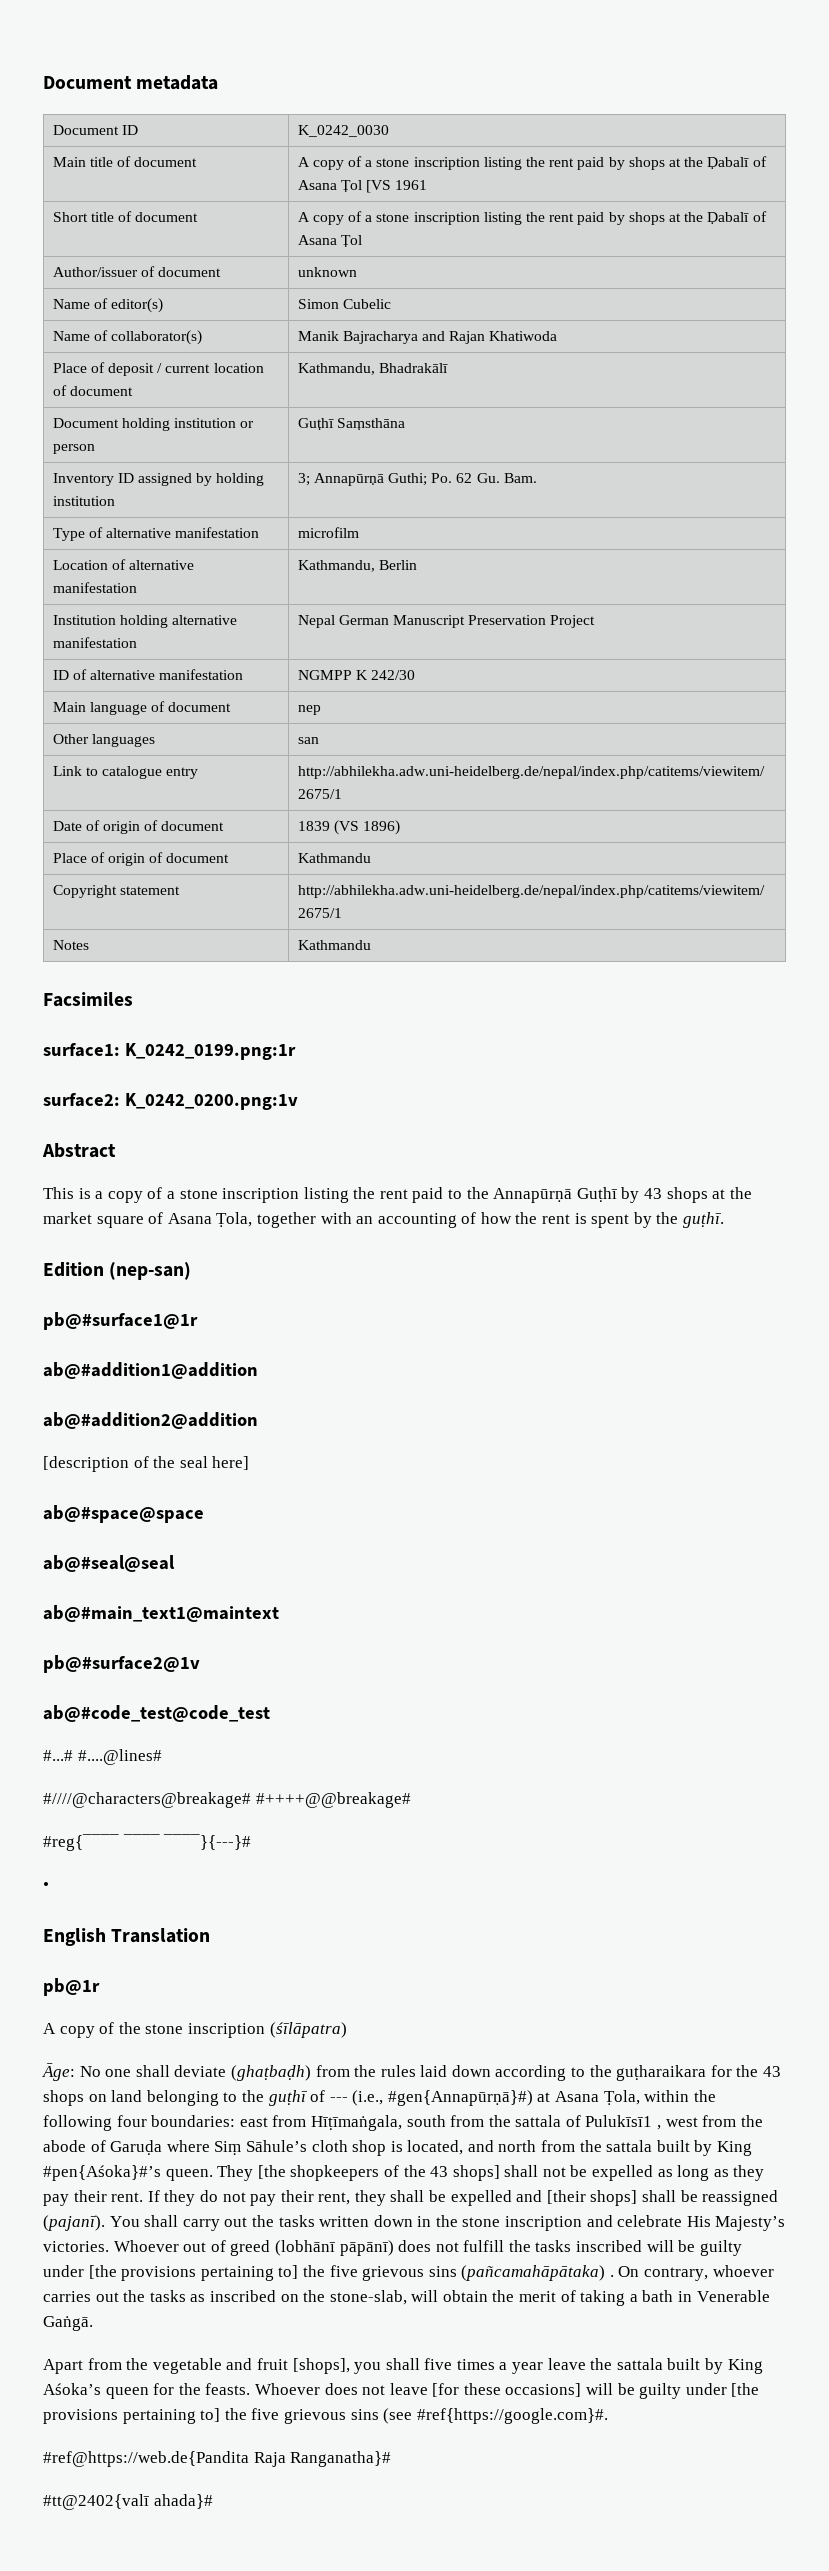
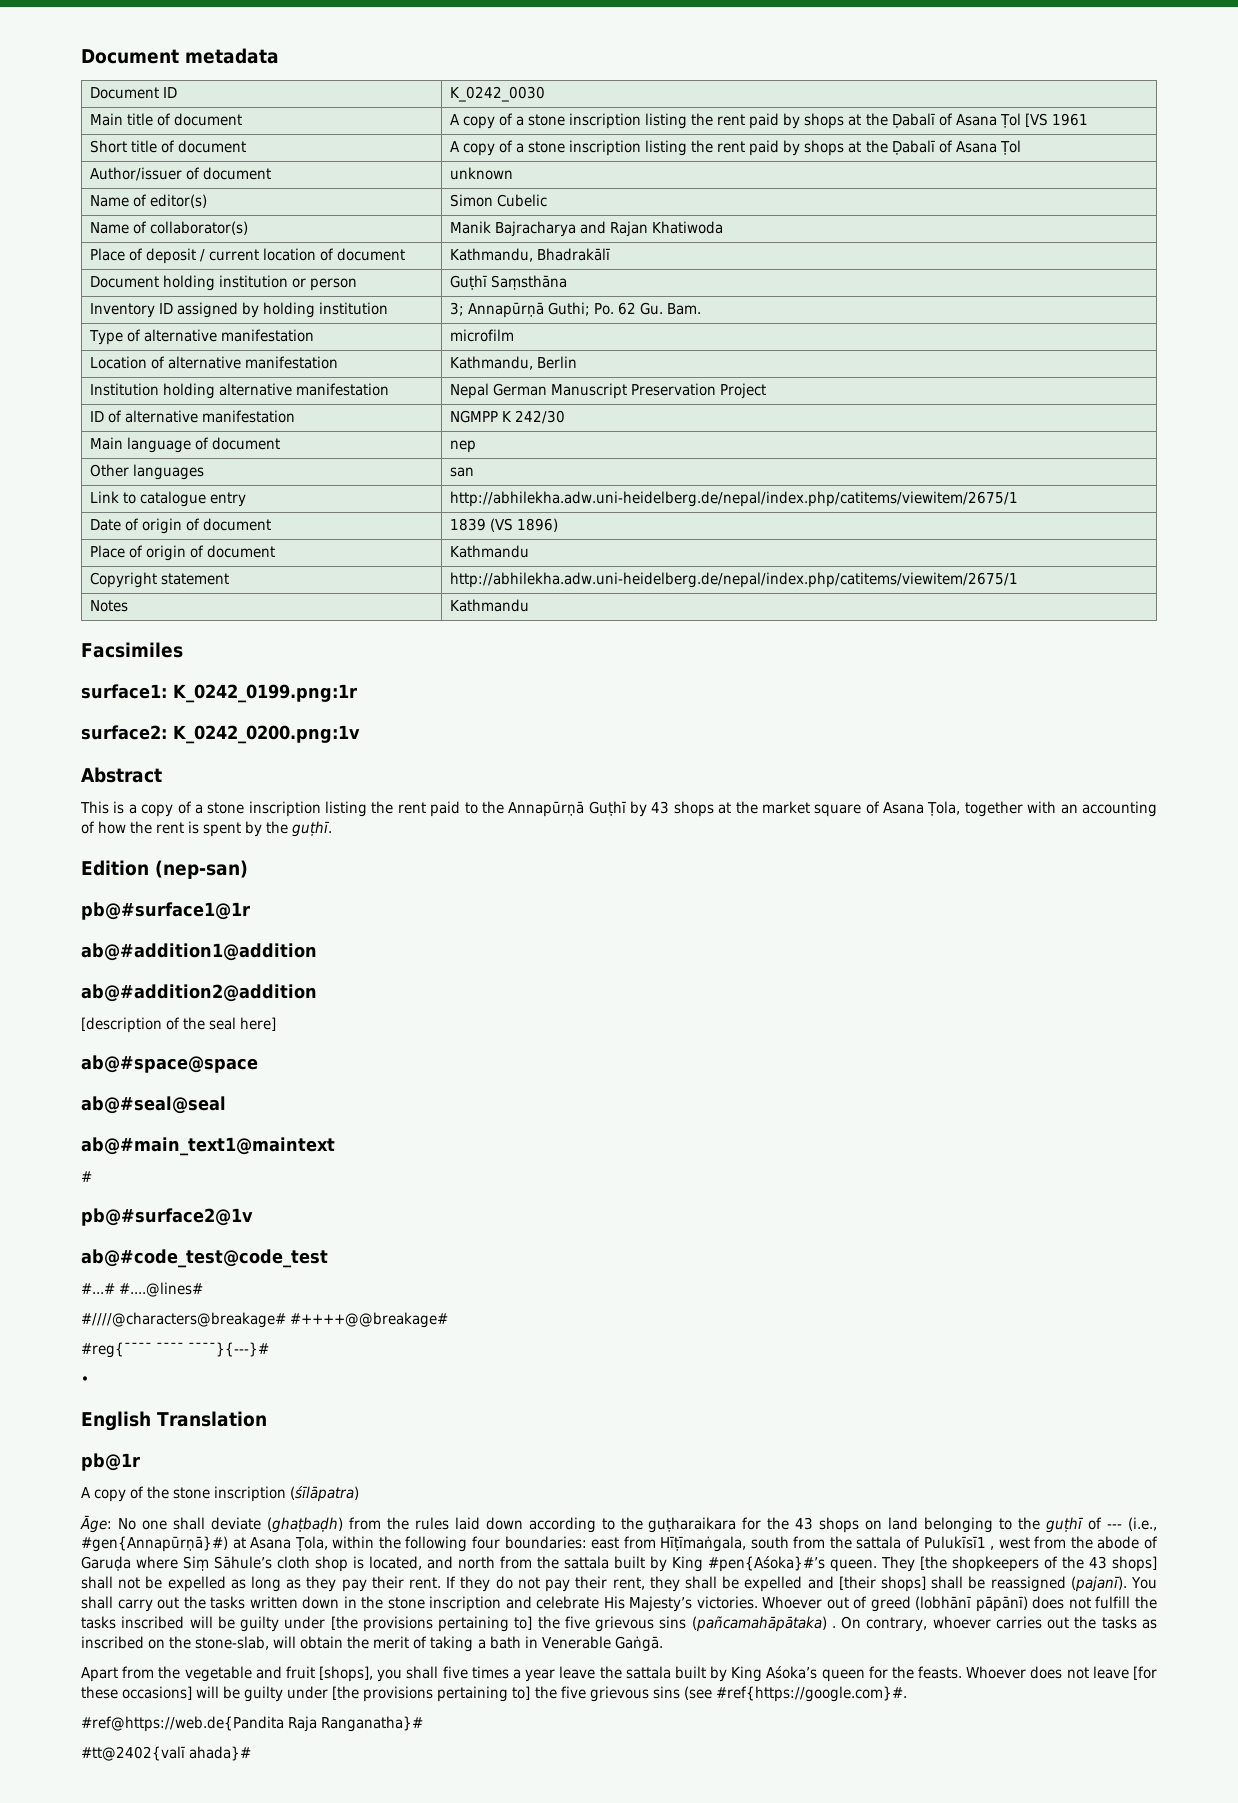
(279, 1613) none -> [81,1171,92,1182] // #

